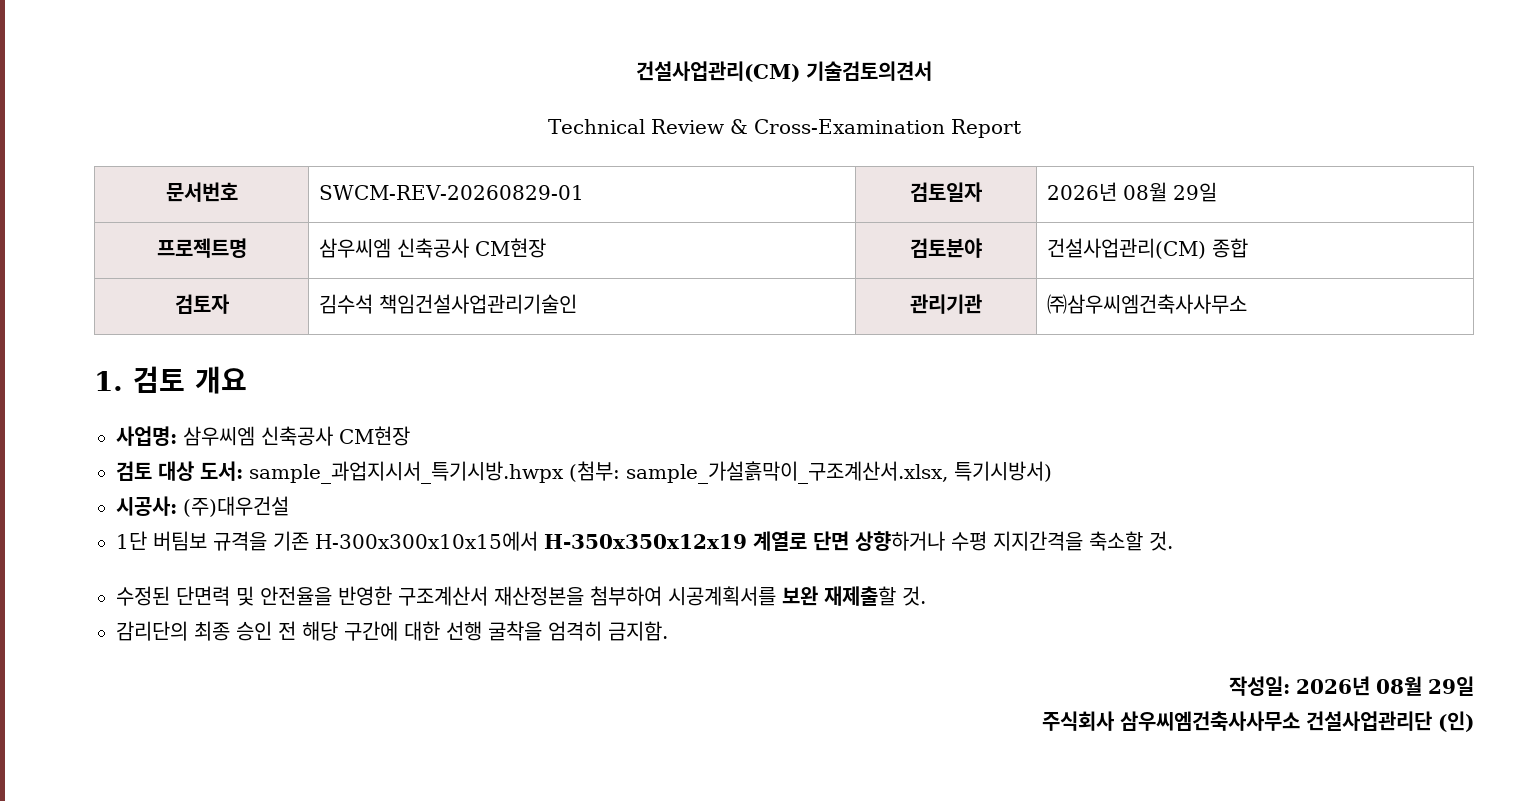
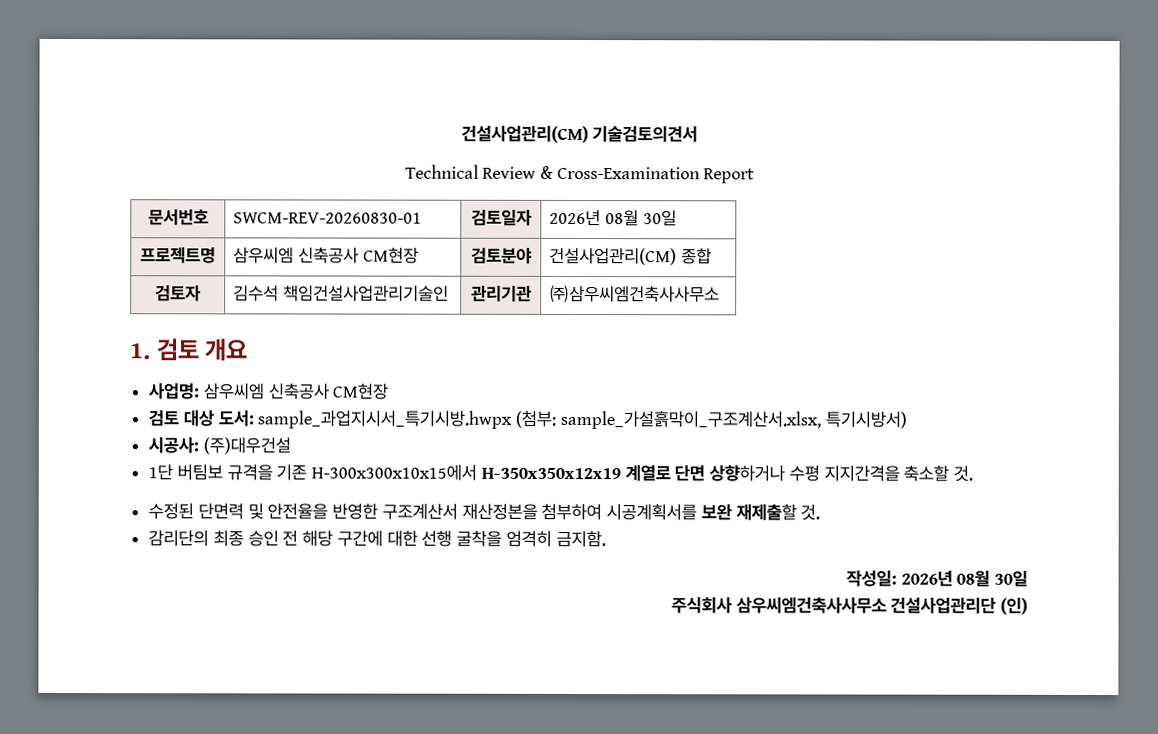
[319,185,585,200] SWCM-REV-20260829-01 -> [233,212,423,224] SWCM-REV-20260830-01
[1173,182,1218,202] 29일 -> [642,210,677,227] 30일
[1428,676,1474,696] 29일 -> [994,570,1028,587] 30일

